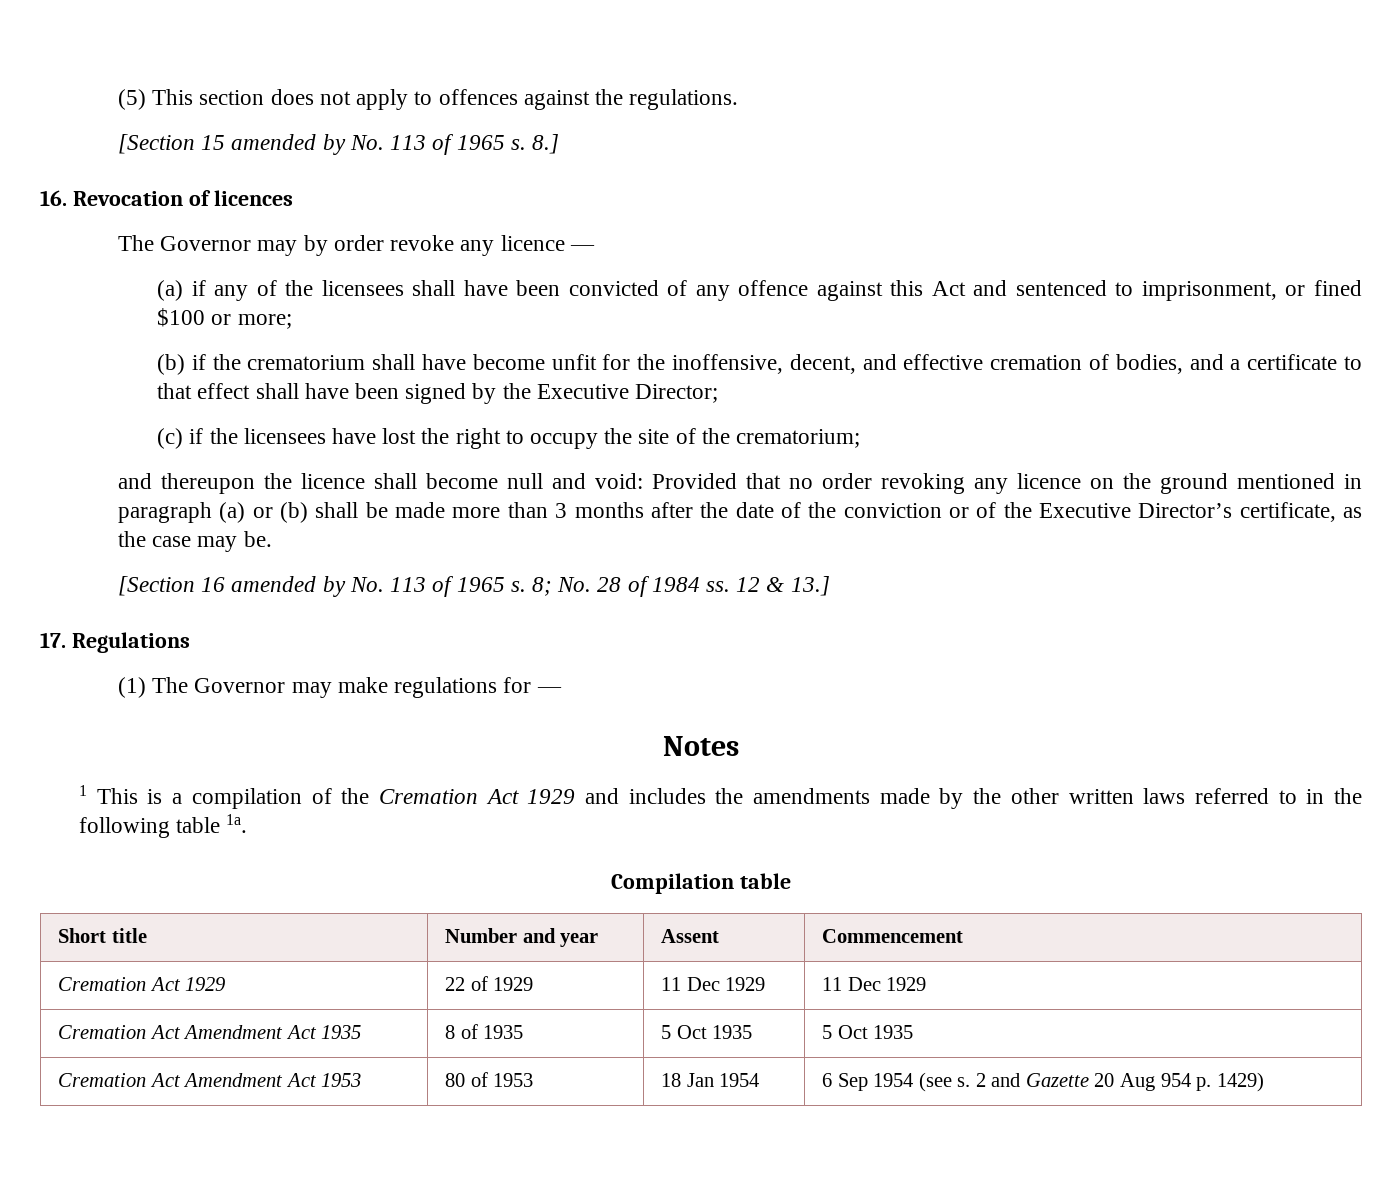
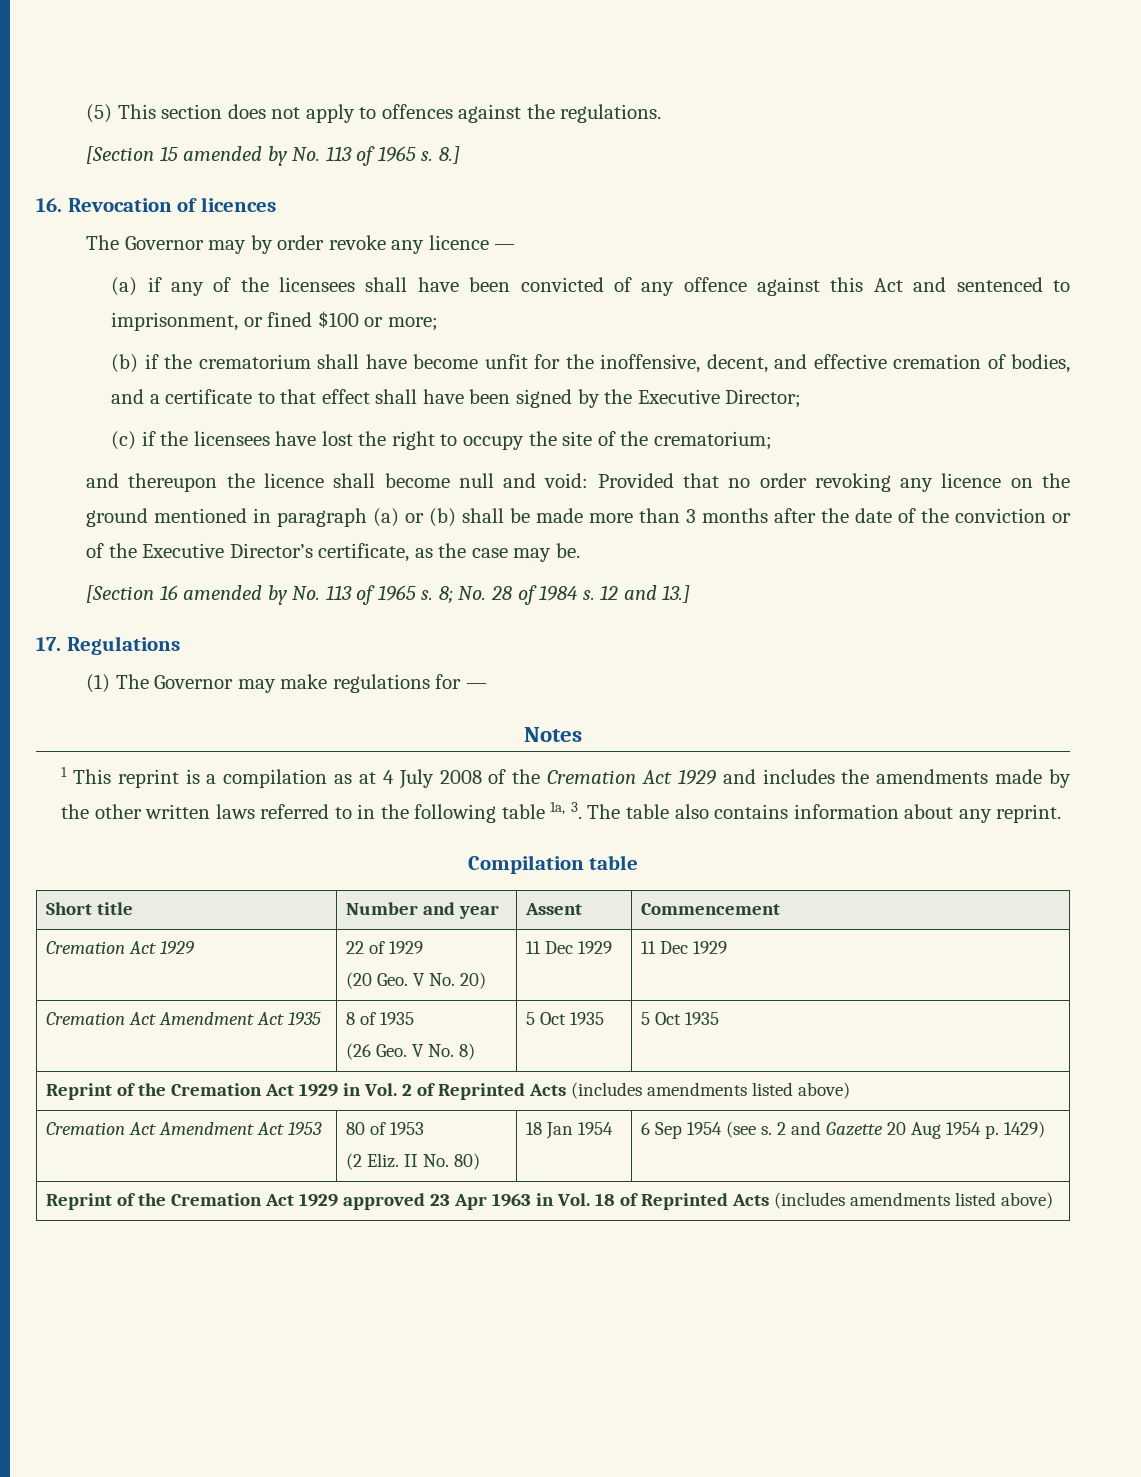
[706,577,785,592] ss. 12 & -> [582,585,657,600] s. 12 and
(138, 796) none -> [117,769,179,788] reprint
(302, 798) none -> [334,769,482,789] as at 4 July 2008
[226,814,248,833] 1a. -> [550,802,1062,823] 1a, 3. The table also contains information about any reprint.
(534, 984) none -> [346,972,487,989] // (20 Geo. V No. 20)
(524, 1032) none -> [346,1043,476,1060] // (26 Geo. V No. 8)
(914, 1032) none -> [46,1082,851,1100] // Reprint of the Cremation Act 1929 in Vol. 2 of Reprinted Acts (includes amendments listed above)
(534, 1080) none -> [346,1153,481,1170] // (2 Eliz. II No. 80)
[1160,1073,1191,1087] 954 -> [946,1122,982,1135] 1954
(1264, 1082) none -> [46,1192,1054,1210] // Reprint of the Cremation Act 1929 approved 23 Apr 1963 in Vol. 18 of Reprinted Acts (includes amendments listed above)

